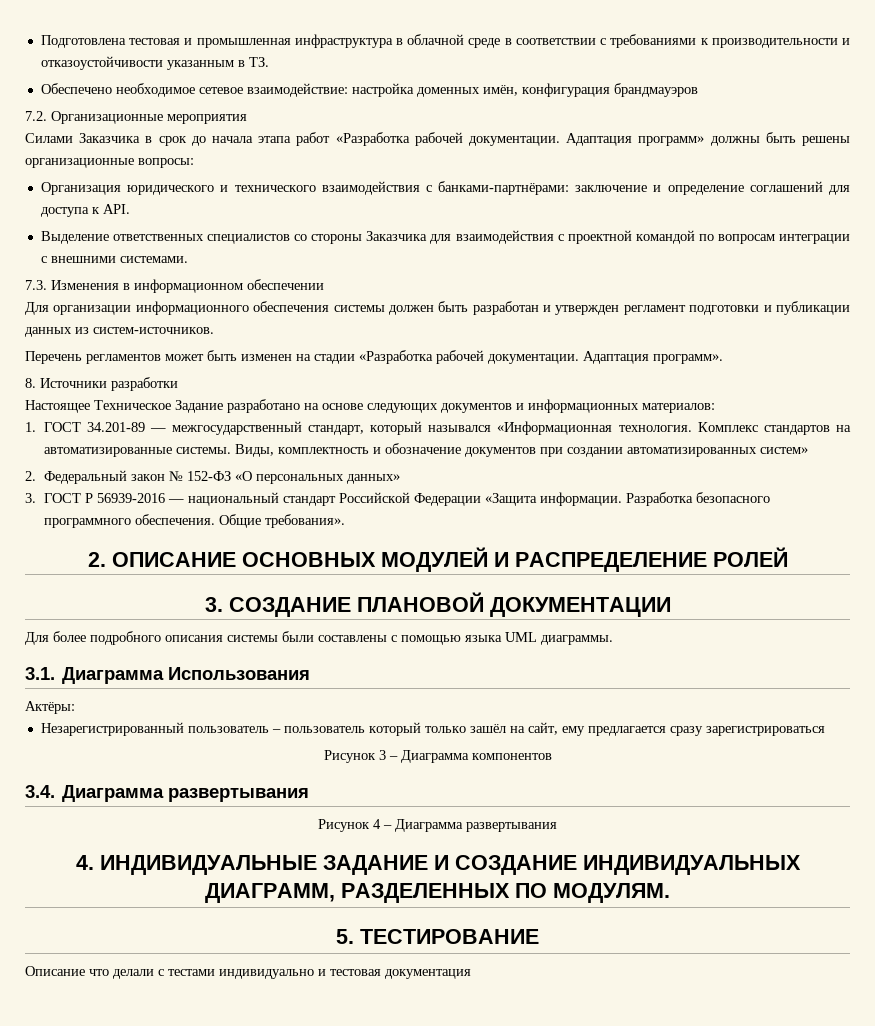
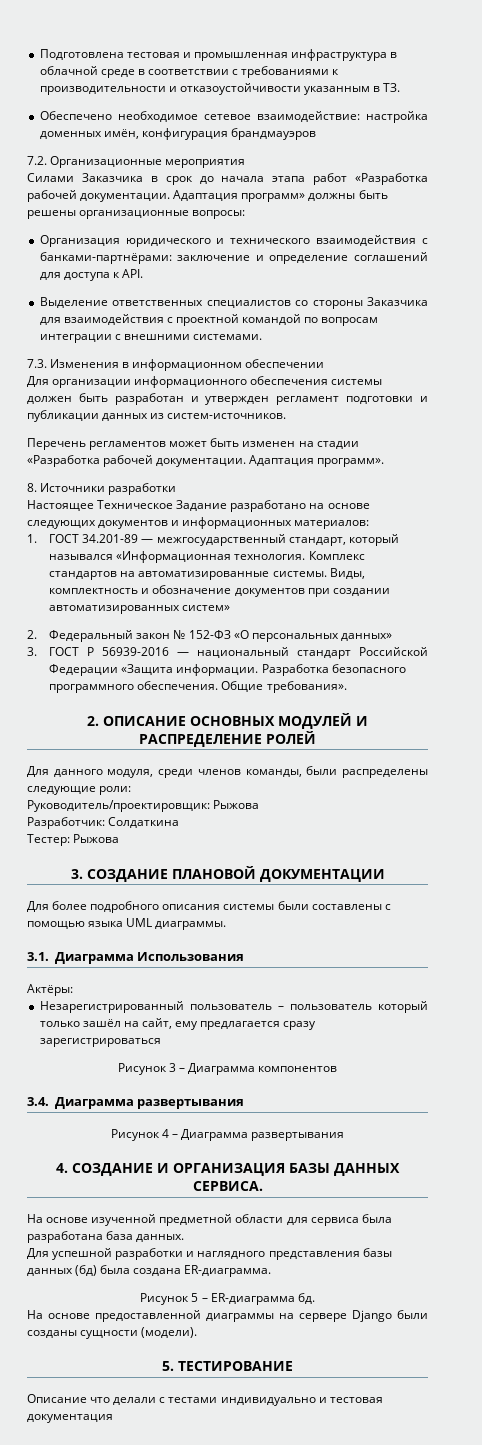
(788, 557) none -> [27,766,428,778] [27,786,132,795] [27,800,260,812] [27,817,180,829] [27,834,120,846] // Для данного модуля, среди членов команды, были распределены следующие роли: // Руководитель/проектировщик: Рыжова // Разработчик: Солдаткина // Тестер: Рыжова
[99,855,801,875] [205,883,670,903] ИНДИВИДУАЛЬНЫЕ ЗАДАНИЕ И СОЗДАНИЕ ИНДИВИДУАЛЬНЫХ ДИАГРАММ, РАЗДЕЛЕННЫХ ПО МОДУЛЯМ. -> [72,1163,400,1176] [192,1181,263,1191] [27,1214,392,1226] [27,1231,185,1243] [27,1248,392,1260] [27,1265,272,1277] [140,1293,315,1305] [27,1310,428,1322] [27,1327,198,1339] СОЗДАНИЕ И ОРГАНИЗАЦИЯ БАЗЫ ДАННЫХ СЕРВИСА. // На основе изученной предметной области для сервиса была разработана база данных. // Для успешной разработки и наглядного представления базы данных (бд) была создана ER-диаграмма. // Рисунок 5 – ER-диаграмма бд. // На основе предоставленной диаграммы на сервере Django были созданы сущности (модели).

